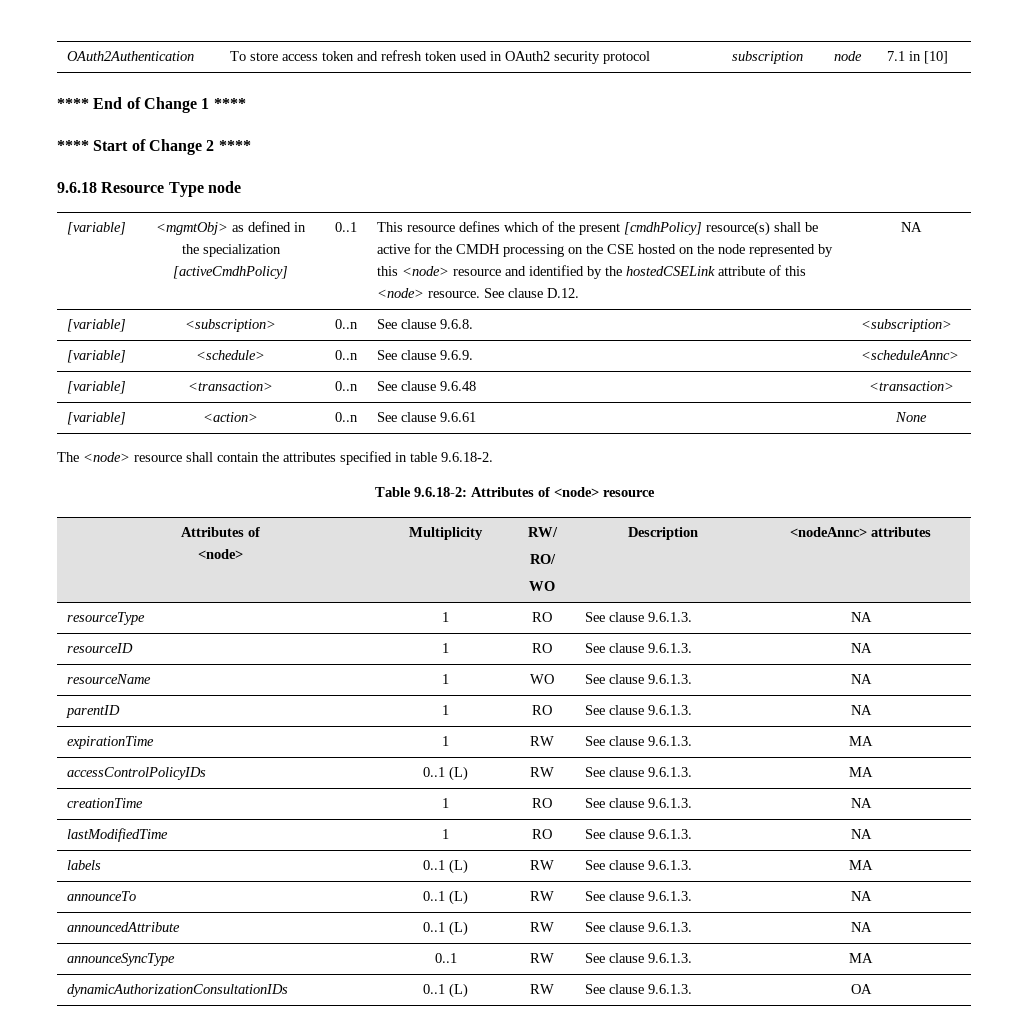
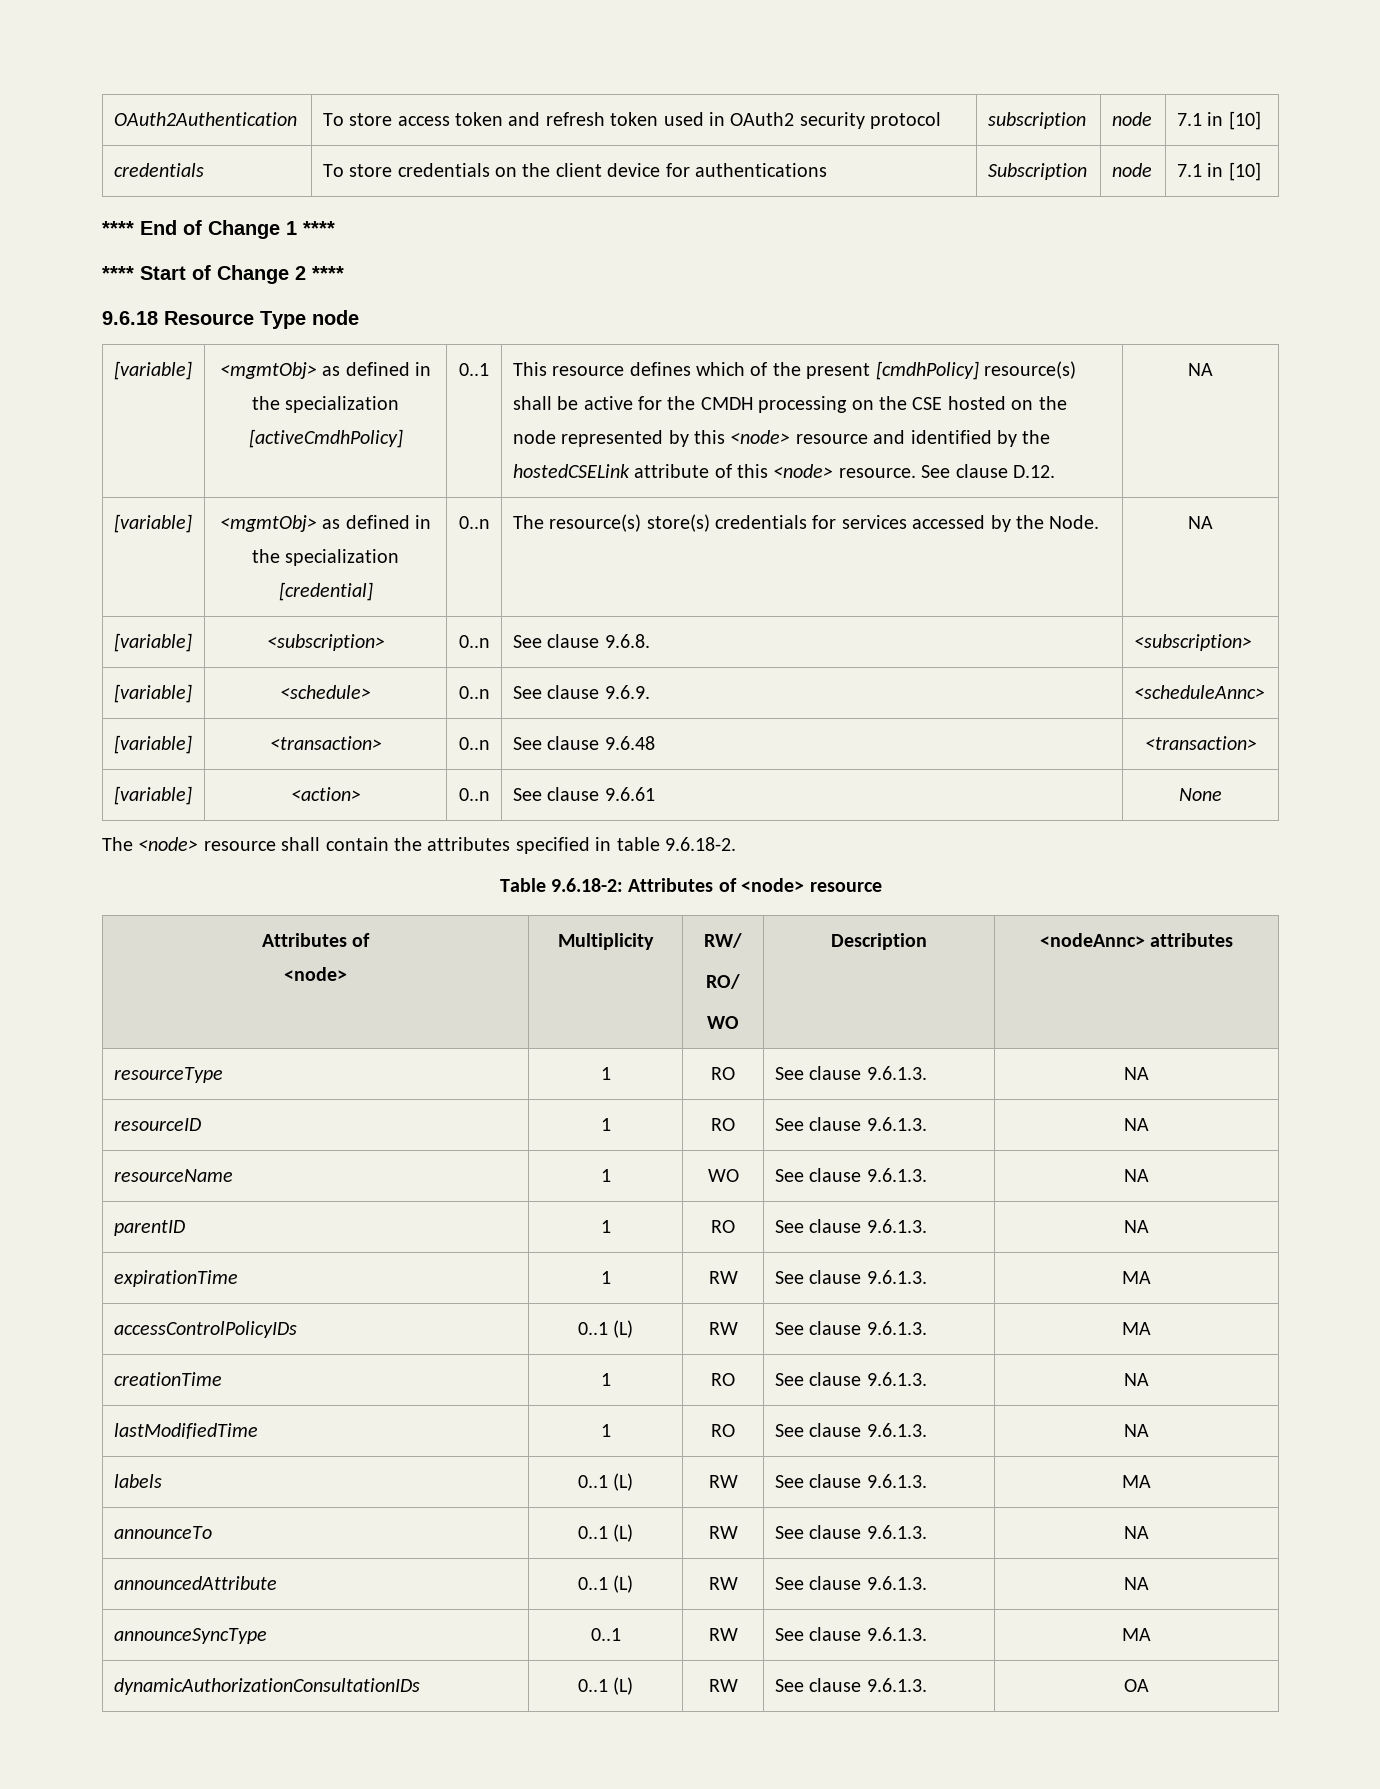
(948, 57) none -> [113,163,204,177] [322,163,827,177] [987,163,1087,180] [1111,163,1152,177] [1176,162,1261,181] // credentials | To store credentials on the client device for authentications | Subscription | node | 7.1 in [10]
(922, 227) none -> [113,514,192,533] [219,515,432,532] [251,549,400,566] [278,582,373,601] [458,516,490,529] [512,514,1100,532] [1188,516,1213,529] // [variable] | <mgmtObj> as defined in the specialization [credential] | 0..n | The resource(s) store(s) credentials for services accessed by the Node. | NA

